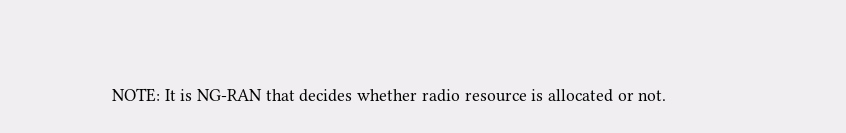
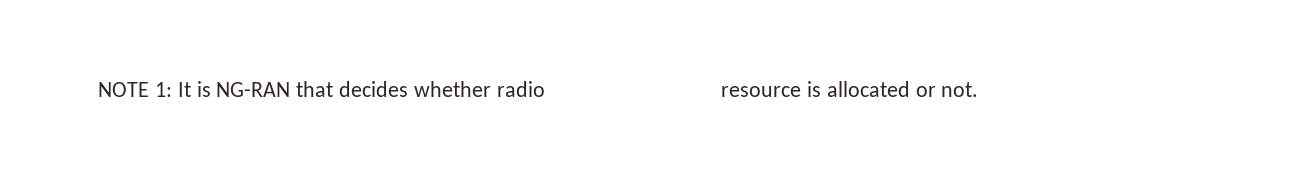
[111,88,160,102] NOTE: -> [98,82,172,97] NOTE 1:

